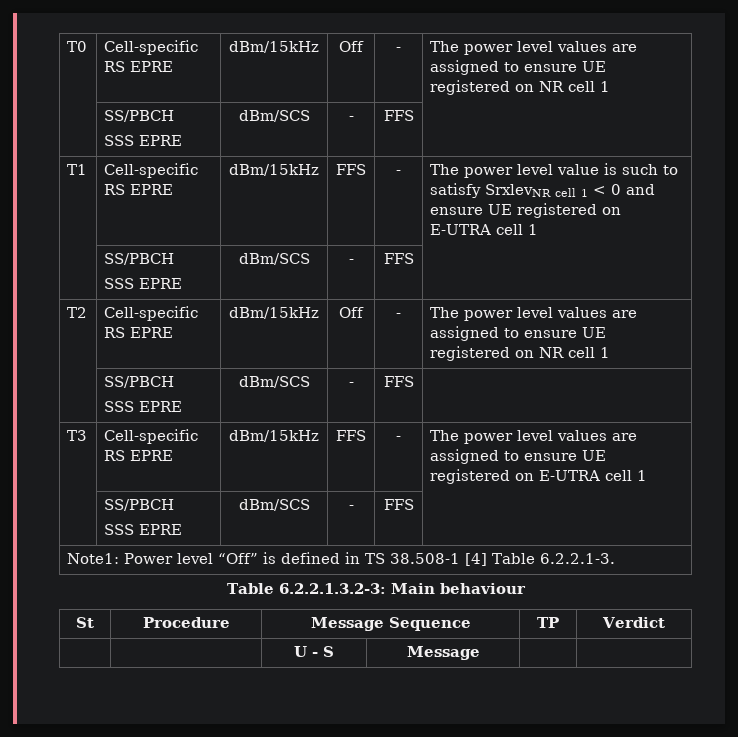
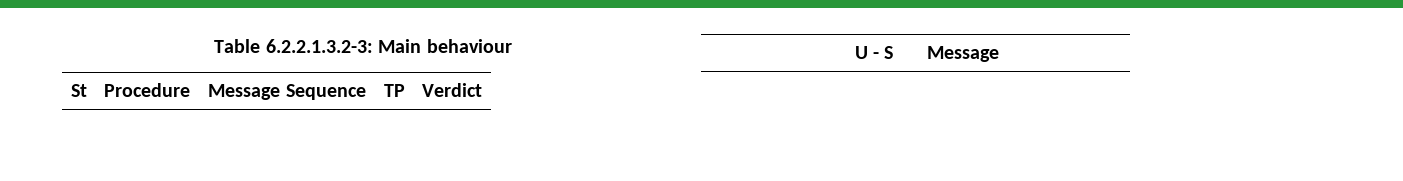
[67,41,88,52] [104,40,199,55] [104,61,174,72] [229,41,319,53] [339,41,364,52] [396,47,401,52] [430,41,638,55] [430,60,607,75] [430,80,611,95] [104,110,175,122] [104,135,183,146] [238,110,310,122] [348,116,354,121] [383,110,414,121] [67,164,88,175] [104,163,199,178] [104,184,174,195] [229,164,319,176] [336,164,366,175] [396,170,401,175] [430,163,679,178] [430,183,656,198] [430,203,622,218] [430,224,539,235] [104,253,175,265] [104,278,183,289] [238,253,310,265] [348,259,354,264] [383,253,414,264] [67,307,88,318] [104,306,199,321] [104,327,174,338] [229,307,319,319] [339,307,364,318] [396,313,401,318] [430,307,638,321] [430,326,607,341] [430,346,611,361] [104,376,175,388] [104,401,183,412] [238,376,310,388] [348,382,354,387] [383,376,414,387] [67,430,88,441] [104,429,199,444] [104,450,174,461] [229,430,319,442] [336,430,366,441] [396,436,401,441] [430,430,638,444] [430,449,607,464] [430,469,648,484] [104,499,175,511] [104,524,183,535] [238,499,310,511] [348,505,354,510] [383,499,414,510] [67,552,616,566] T0 | Cell-specific RS EPRE | dBm/15kHz | Off | - | The power level values are assigned to ensure UE registered on NR cell 1 // | SS/PBCH // SSS EPRE | dBm/SCS | - | FFS | // T1 | Cell-specific RS EPRE | dBm/15kHz | FFS | - | The power level value is such to satisfy SrxlevNR cell 1 < 0 and ensure UE registered on E-UTRA cell 1 // | SS/PBCH // SSS EPRE | dBm/SCS | - | FFS | // T2 | Cell-specific RS EPRE | dBm/15kHz | Off | - | The power level values are assigned to ensure UE registered on NR cell 1 // | SS/PBCH // SSS EPRE | dBm/SCS | - | FFS | // T3 | Cell-specific RS EPRE | dBm/15kHz | FFS | - | The power level values are assigned to ensure UE registered on E-UTRA cell 1 // | SS/PBCH // SSS EPRE | dBm/SCS | - | FFS | // Note1: Power level “Off” is defined in TS 38.508-1 [4] Table 6.2.2.1-3. // -> (214, 46) none

